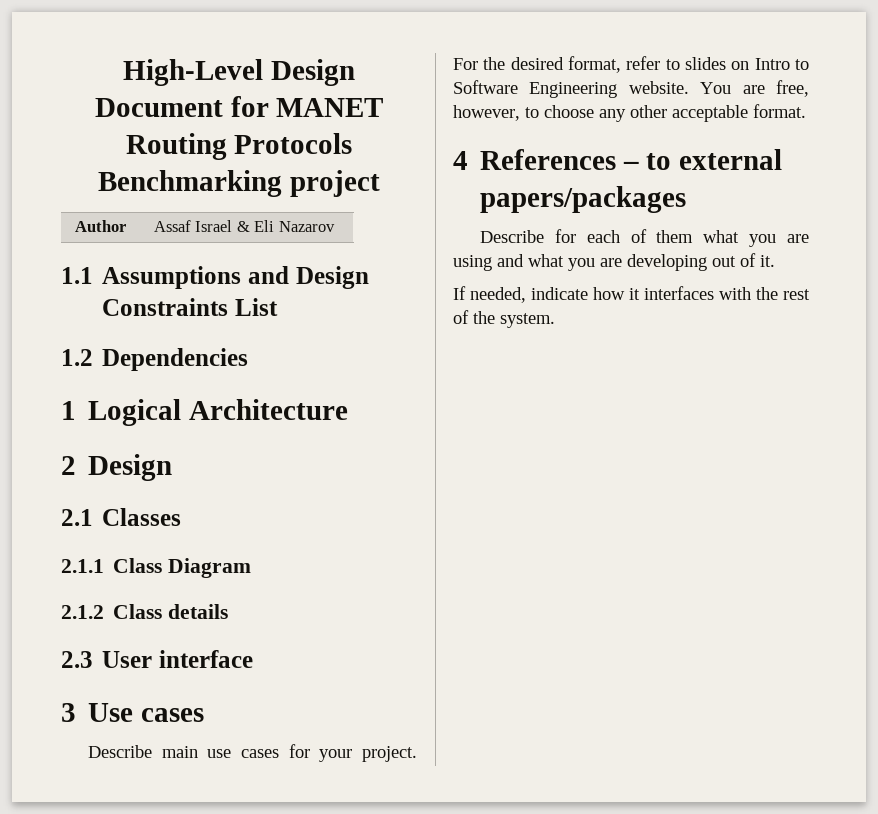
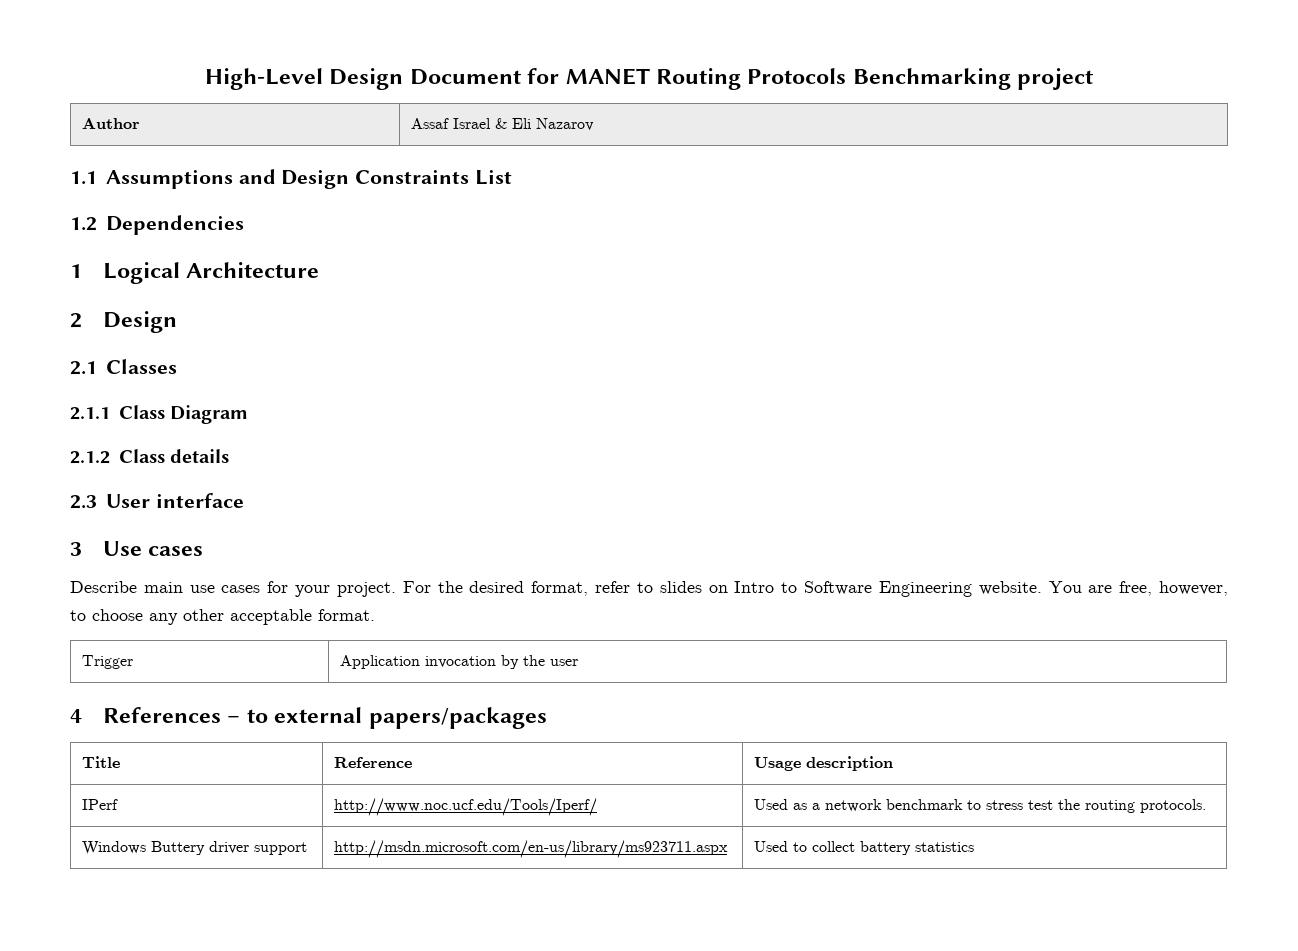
(806, 111) none -> [82,655,134,669] [340,655,579,669] // Trigger | Application invocation by the user
[480,229,809,247] [453,253,775,271] [453,286,810,303] [453,310,555,328] // Describe for each of them what you are using and what you are developing out of it. // If needed, indicate how it interfaces with the rest of the system. -> [82,756,121,768] [334,757,413,768] [754,756,894,771] [82,799,119,810] [334,798,598,816] [754,799,1207,813] [82,841,308,855] [334,840,729,858] [754,841,975,855] // Title | Reference | Usage description // IPerf | http://www.noc.ucf.edu/Tools/Iperf/ | Used as a network benchmark to stress test the routing protocols. // Windows Buttery driver support | http://msdn.microsoft.com/en-us/library/ms923711.aspx | Used to collect battery statistics

